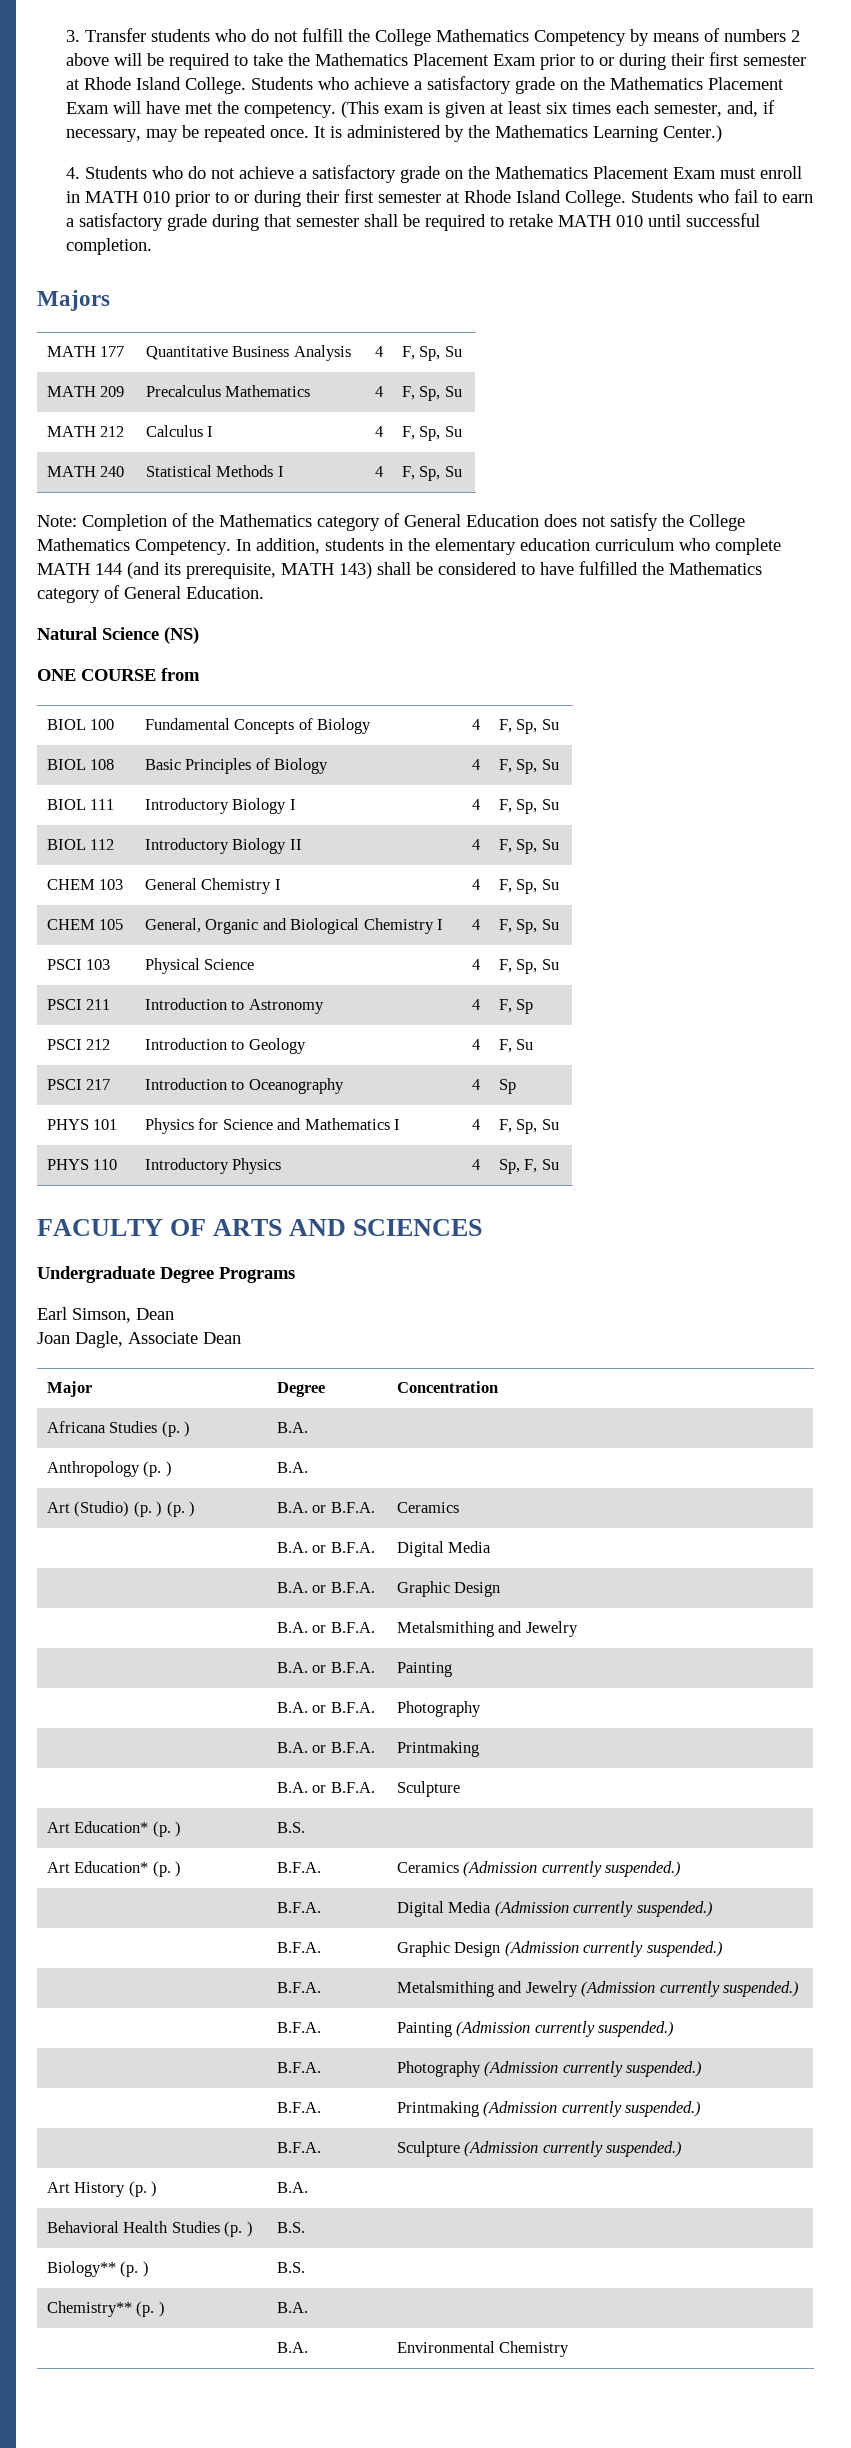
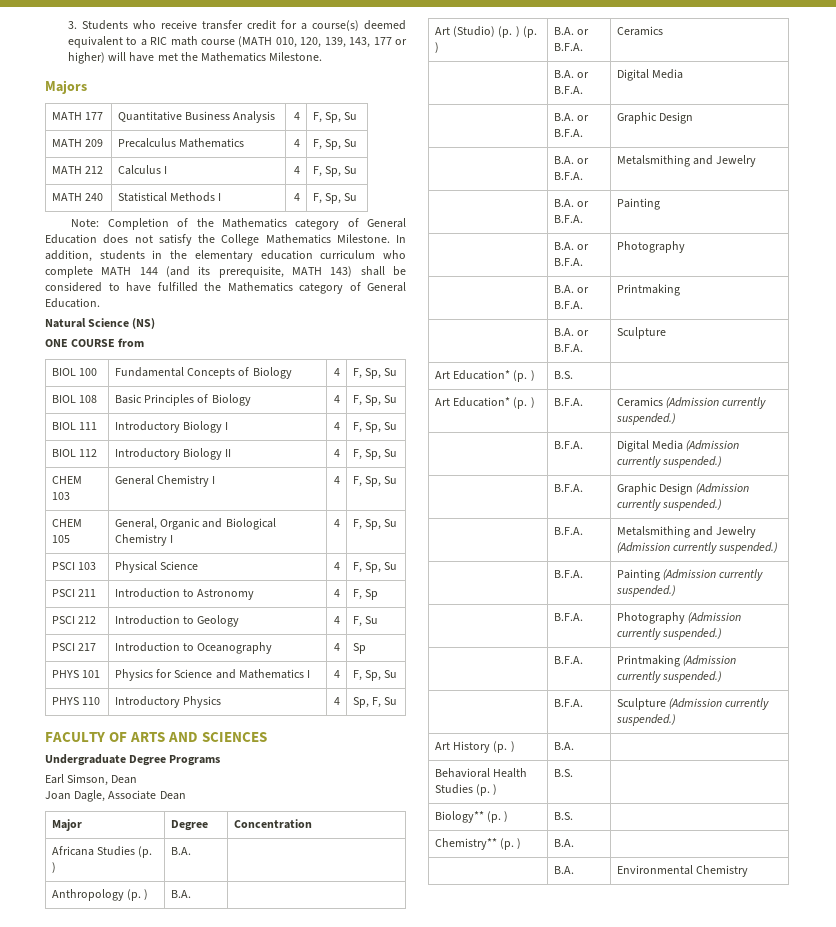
[85,28,801,46] [66,52,807,70] [66,76,785,94] [66,100,776,118] [66,125,723,142] [66,165,803,183] [66,189,814,207] [66,213,761,231] [66,238,153,255] Transfer students who do not fulfill the College Mathematics Competency by means of numbers 2 above will be required to take the Mathematics Placement Exam prior to or during their first semester at Rhode Island College. Students who achieve a satisfactory grade on the Mathematics Placement Exam will have met the competency. (This exam is given at least six times each semester, and, if necessary, may be repeated once. It is administered by the Mathematics Learning Center.) // 4. Students who do not achieve a satisfactory grade on the Mathematics Placement Exam must enroll in MATH 010 prior to or during their first semester at Rhode Island College. Students who fail to earn a satisfactory grade during that semester shall be required to retake MATH 010 until successful completion. -> [81,20,406,31] [67,36,408,48] [67,52,323,64] Students who receive transfer credit for a course(s) deemed equivalent to a RIC math course (MATH 010, 120, 139, 143, 177 or higher) will have met the Mathematics Milestone.
[135,539,231,555] Competency. -> [336,234,390,243] Milestone.

